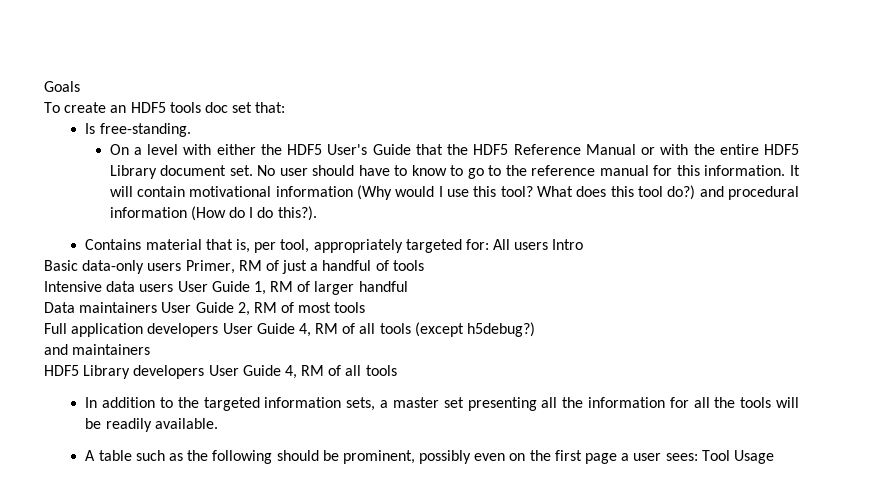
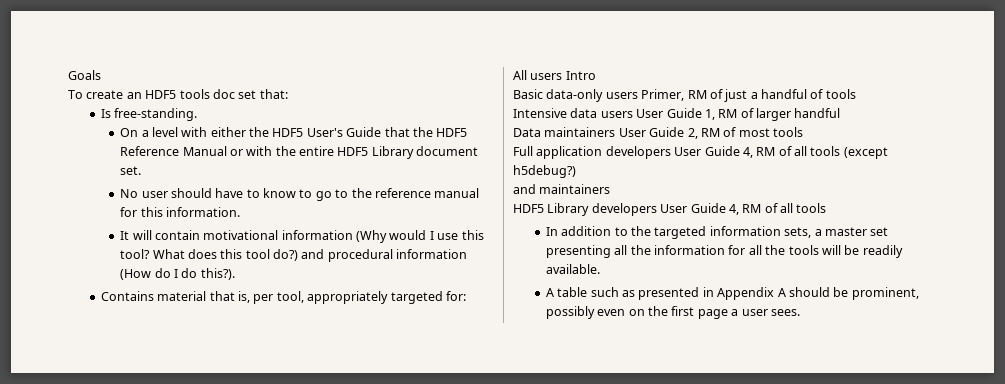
(253, 170) none -> (142, 170) //
(786, 170) none -> (240, 212) //
(489, 244) none -> (466, 296) //
[187,450,273,464] the following -> [638,287,786,300] presented in Appendix A
[665,450,774,464] sees: Tool Usage -> [770,309,800,316] sees.

